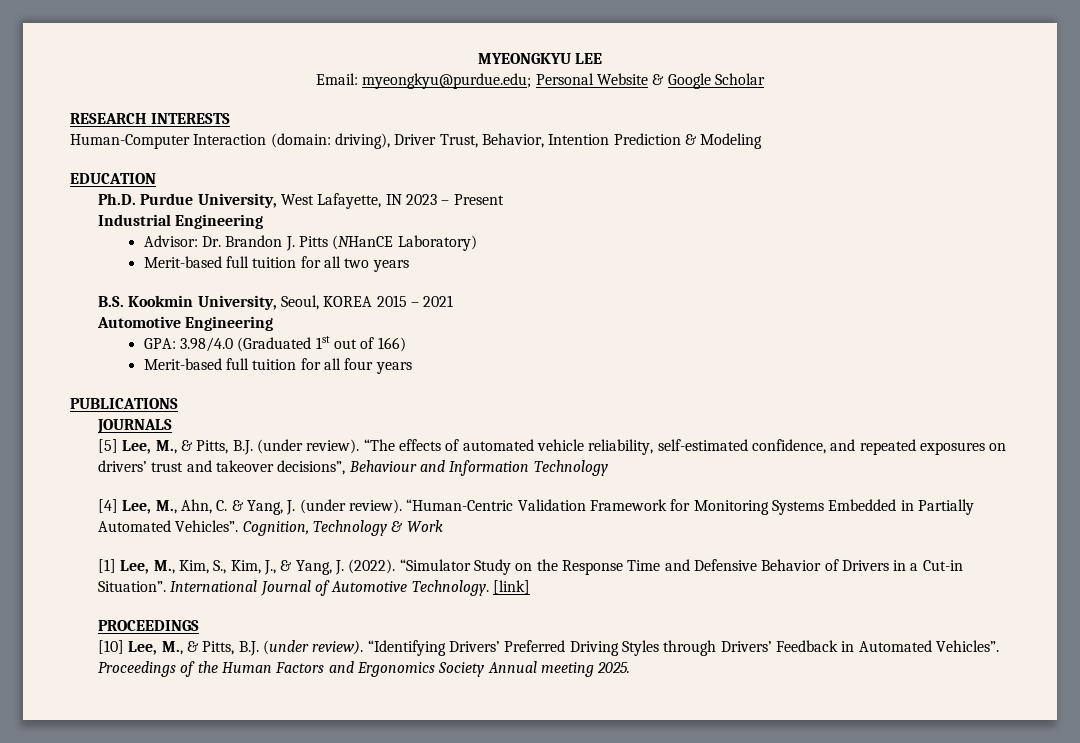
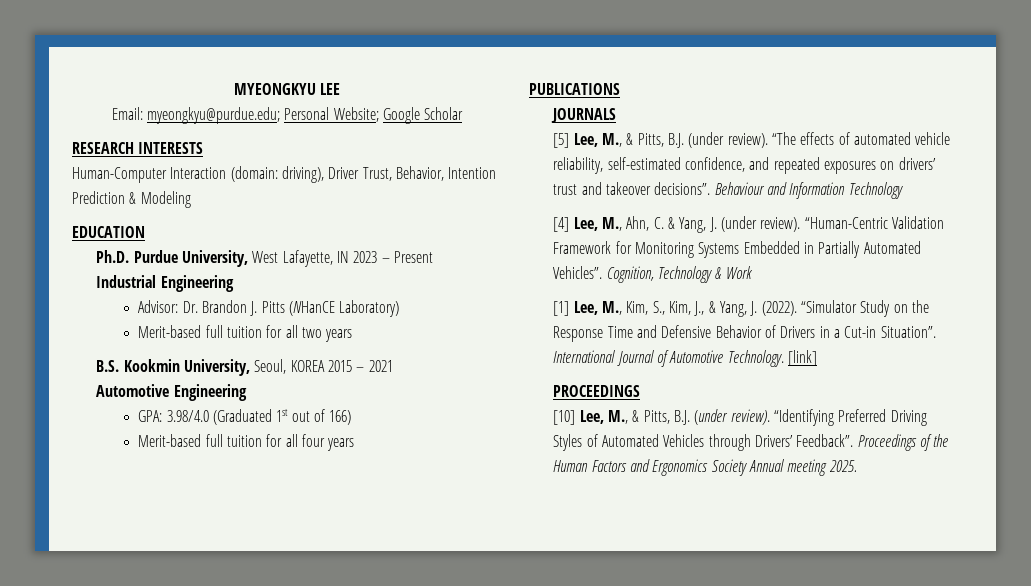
[597,73,665,85] Website & -> [333,107,379,122] Website;
[277,460,346,475] decisions”, -> [654,182,711,195] decisions”.
[448,641,500,652] Drivers’ -> (834, 417) none
[663,640,999,656] through Drivers’ Feedback in Automated Vehicles”. -> [586,434,854,451] of Automated Vehicles through Drivers’ Feedback”.

